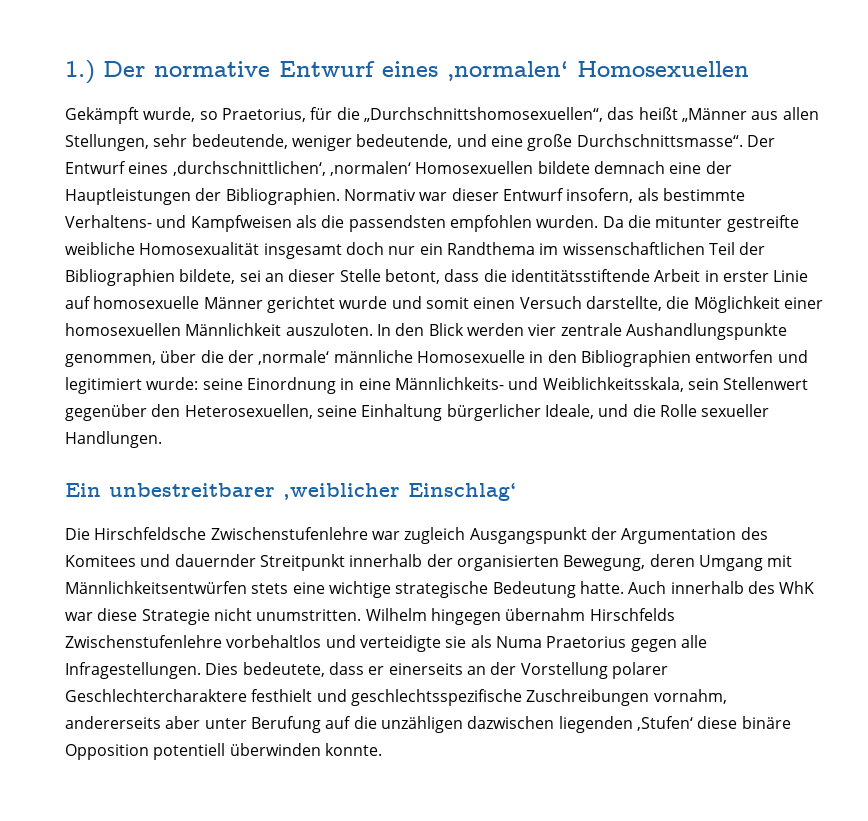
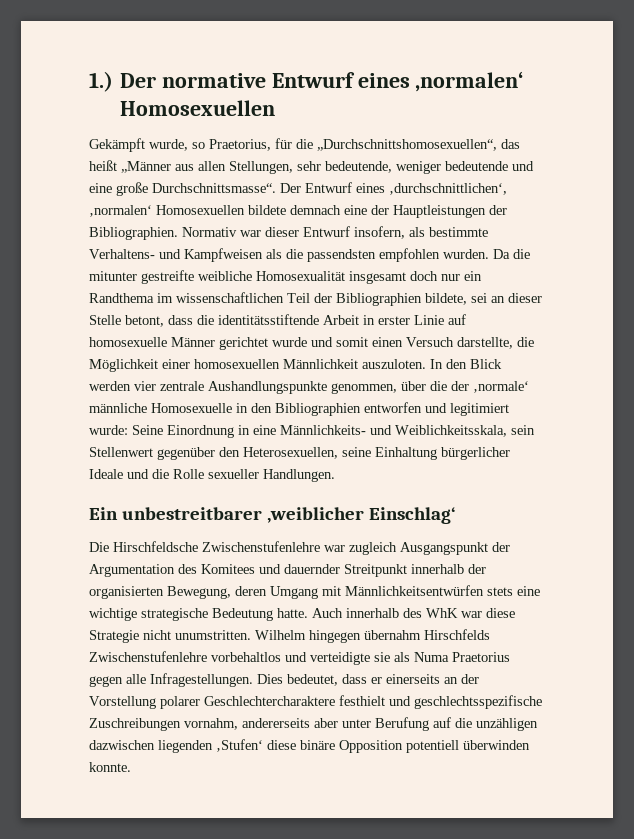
[356,134,453,149] bedeutende, -> [445,161,508,171] bedeutende
[202,378,243,390] seine -> [132,425,163,435] Seine
[544,404,594,419] Ideale, -> [89,469,123,479] Ideale
[242,662,325,677] bedeutete, -> [287,674,338,686] bedeutet,

